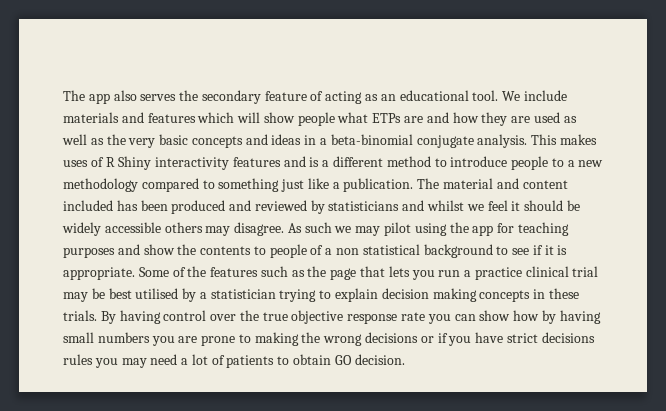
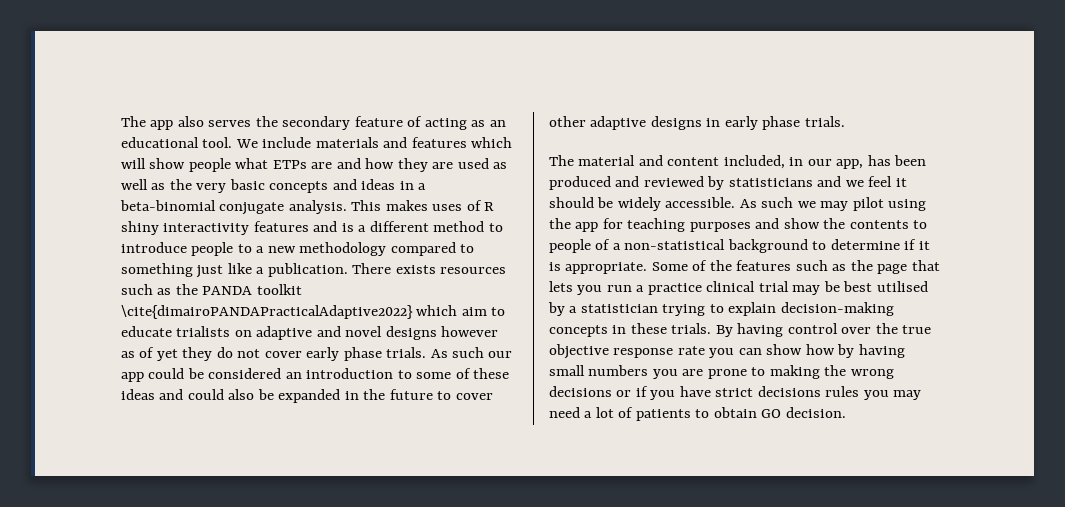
[118,156,152,170] Shiny -> [121,221,159,235] shiny
[417,178,568,189] [63,200,113,211] The material and content included -> [352,263,507,274] [121,284,302,295] [121,305,506,319] [121,326,499,340] [121,347,513,361] [121,368,510,382] [121,389,493,403] [549,116,845,130] [549,155,864,169] There exists resources such as the PANDA toolkit \cite{dimairoPANDAPracticalAdaptive2022} which aim to educate trialists on adaptive and novel designs however as of yet they do not cover early phase trials. As such our app could be considered an introduction to some of these ideas and could also be expanded in the future to cover other adaptive designs in early phase trials. // The material and content included, in our app,
[427,200,465,211] whilst -> (842, 181) none
[104,222,285,236] accessible others may disagree. -> [665,197,736,208] accessible.
[336,244,420,255] non statistical -> [624,239,726,250] non-statistical
[512,248,530,255] see -> [830,239,900,250] determine
[381,288,477,302] decision making -> [780,302,894,316] decision-making

